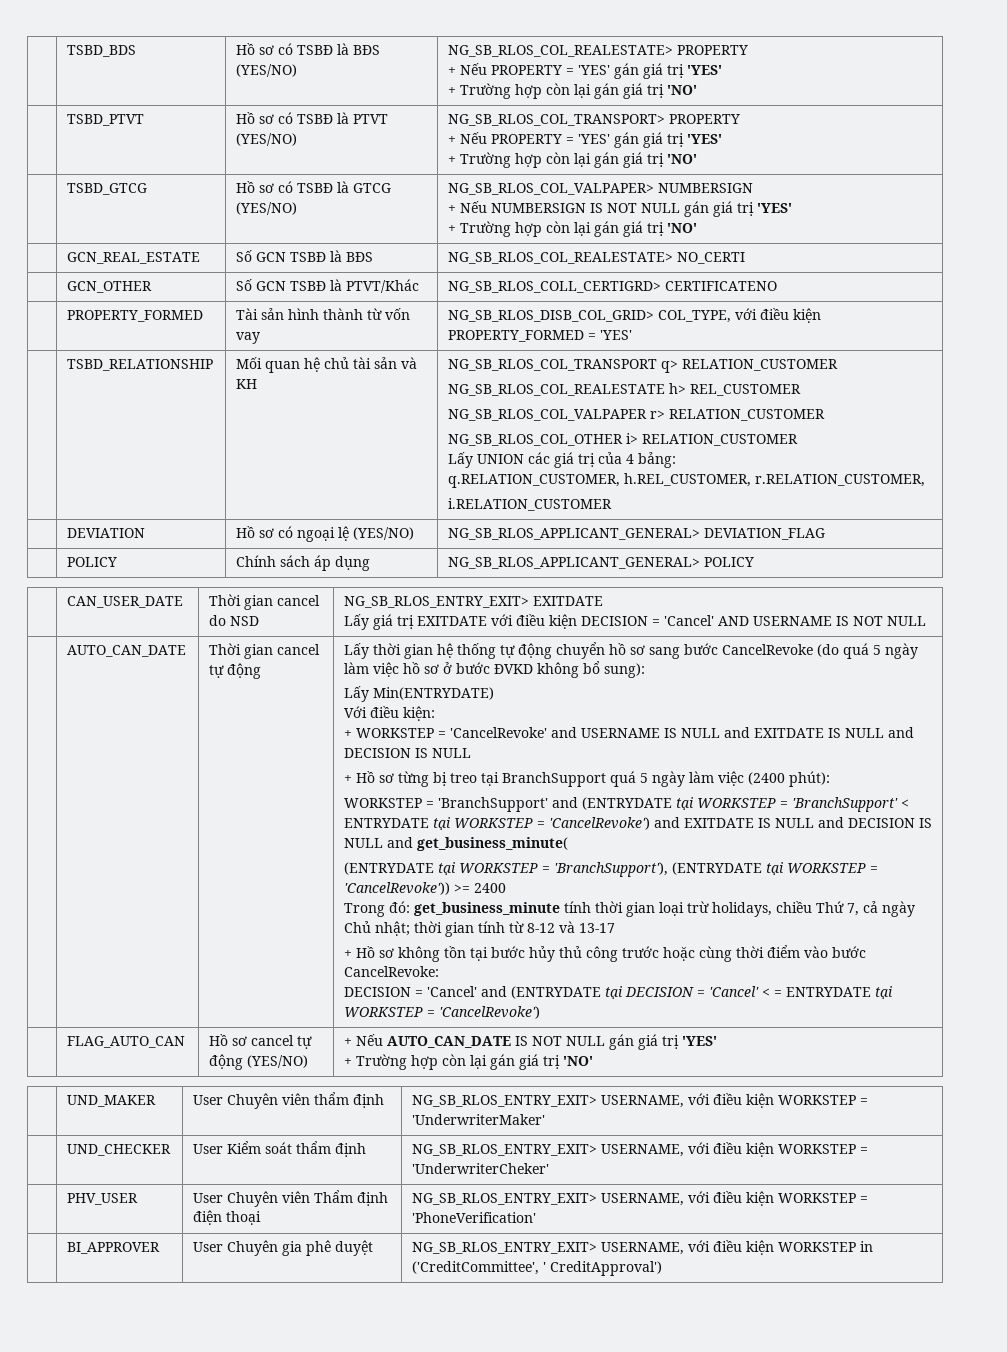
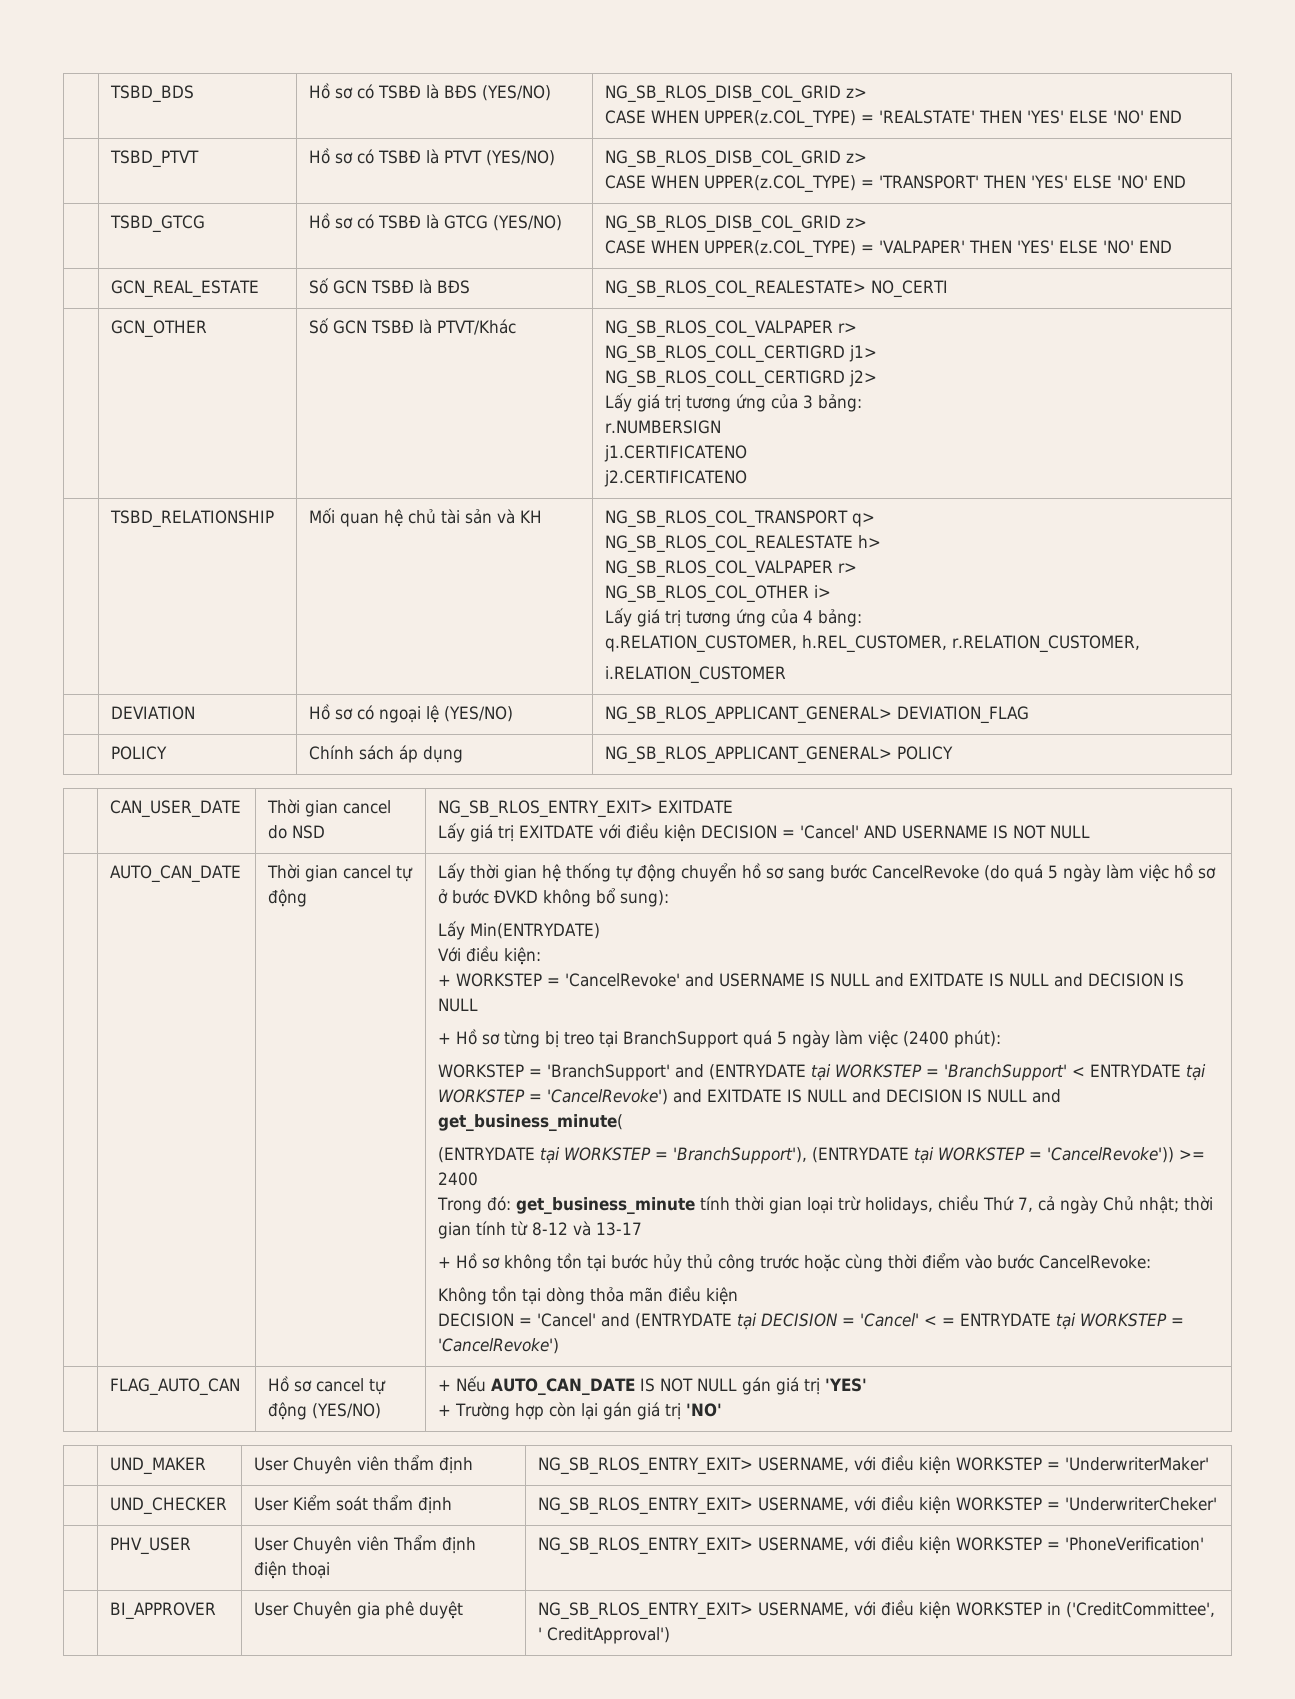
[447,45,748,57] [447,63,722,79] [447,83,697,99] NG_SB_RLOS_COL_REALESTATE> PROPERTY // + Nếu PROPERTY = 'YES' gán giá trị 'YES' // + Trường hợp còn lại gán giá trị 'NO' -> [605,85,868,103] [605,110,1183,128] NG_SB_RLOS_DISB_COL_GRID z> // CASE WHEN UPPER(z.COL_TYPE) = 'REALSTATE' THEN 'YES' ELSE 'NO' END
[447,114,740,126] [447,132,722,148] [447,152,697,168] NG_SB_RLOS_COL_TRANSPORT> PROPERTY // + Nếu PROPERTY = 'YES' gán giá trị 'YES' // + Trường hợp còn lại gán giá trị 'NO' -> [605,150,868,168] [605,175,1187,193] NG_SB_RLOS_DISB_COL_GRID z> // CASE WHEN UPPER(z.COL_TYPE) = 'TRANSPORT' THEN 'YES' ELSE 'NO' END
[447,183,753,195] [447,201,792,217] [447,221,697,237] NG_SB_RLOS_COL_VALPAPER> NUMBERSIGN // + Nếu NUMBERSIGN IS NOT NULL gán giá trị 'YES' // + Trường hợp còn lại gán giá trị 'NO' -> [605,215,868,233] [605,240,1173,258] NG_SB_RLOS_DISB_COL_GRID z> // CASE WHEN UPPER(z.COL_TYPE) = 'VALPAPER' THEN 'YES' ELSE 'NO' END
[447,281,777,293] [66,310,203,322] [235,308,410,320] [235,332,260,344] [447,308,821,323] [447,330,632,342] NG_SB_RLOS_COLL_CERTIGRD> CERTIFICATENO // | PROPERTY_FORMED | Tài sản hình thành từ vốn vay | NG_SB_RLOS_DISB_COL_GRID> COL_TYPE, với điều kiện PROPERTY_FORMED = 'YES' -> [605,320,858,338] [605,345,878,363] [605,370,878,388] [605,393,863,412] [605,420,722,434] [604,445,748,462] [604,470,748,487] NG_SB_RLOS_COL_VALPAPER r> // NG_SB_RLOS_COLL_CERTIGRD j1> // NG_SB_RLOS_COLL_CERTIGRD j2> // Lấy giá trị tương ứng của 3 bảng: // r.NUMBERSIGN // j1.CERTIFICATENO // j2.CERTIFICATENO
[681,359,838,371] RELATION_CUSTOMER -> (876, 520) none
[689,384,801,396] [447,409,825,421] REL_CUSTOMER // NG_SB_RLOS_COL_VALPAPER r> RELATION_CUSTOMER -> [605,560,858,578] // NG_SB_RLOS_COL_VALPAPER r>
[641,434,798,446] [447,452,595,468] RELATION_CUSTOMER // Lấy UNION các giá trị -> [605,608,767,627] // Lấy giá trị tương ứng
(439, 971) none -> [438,1286,739,1305] // Không tồn tại dòng thỏa mãn điều kiện

